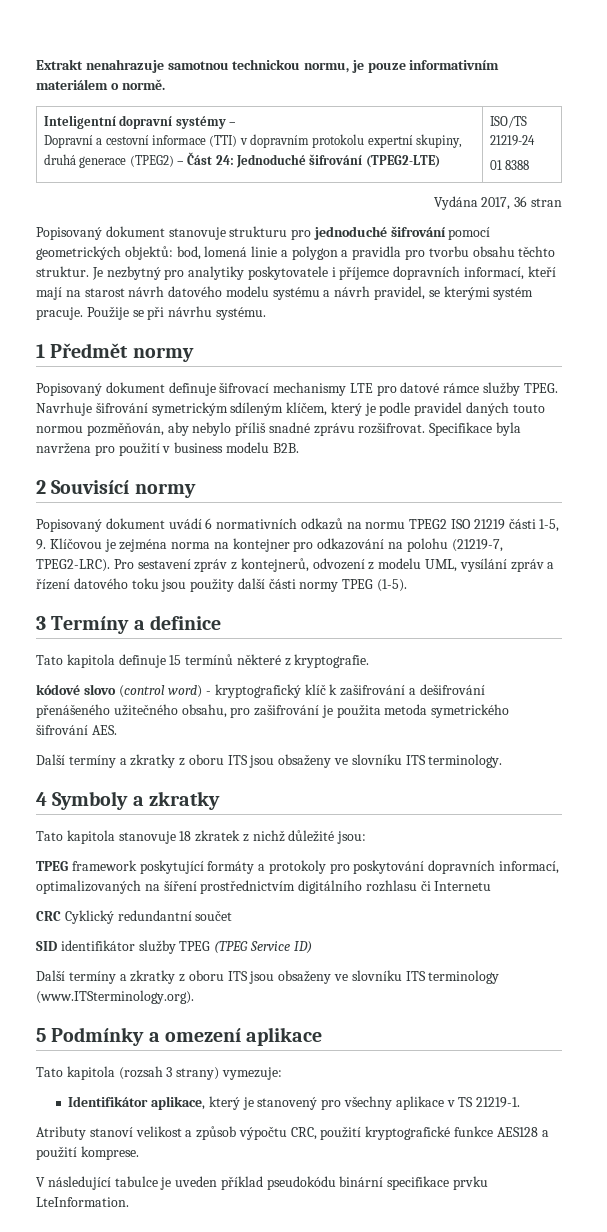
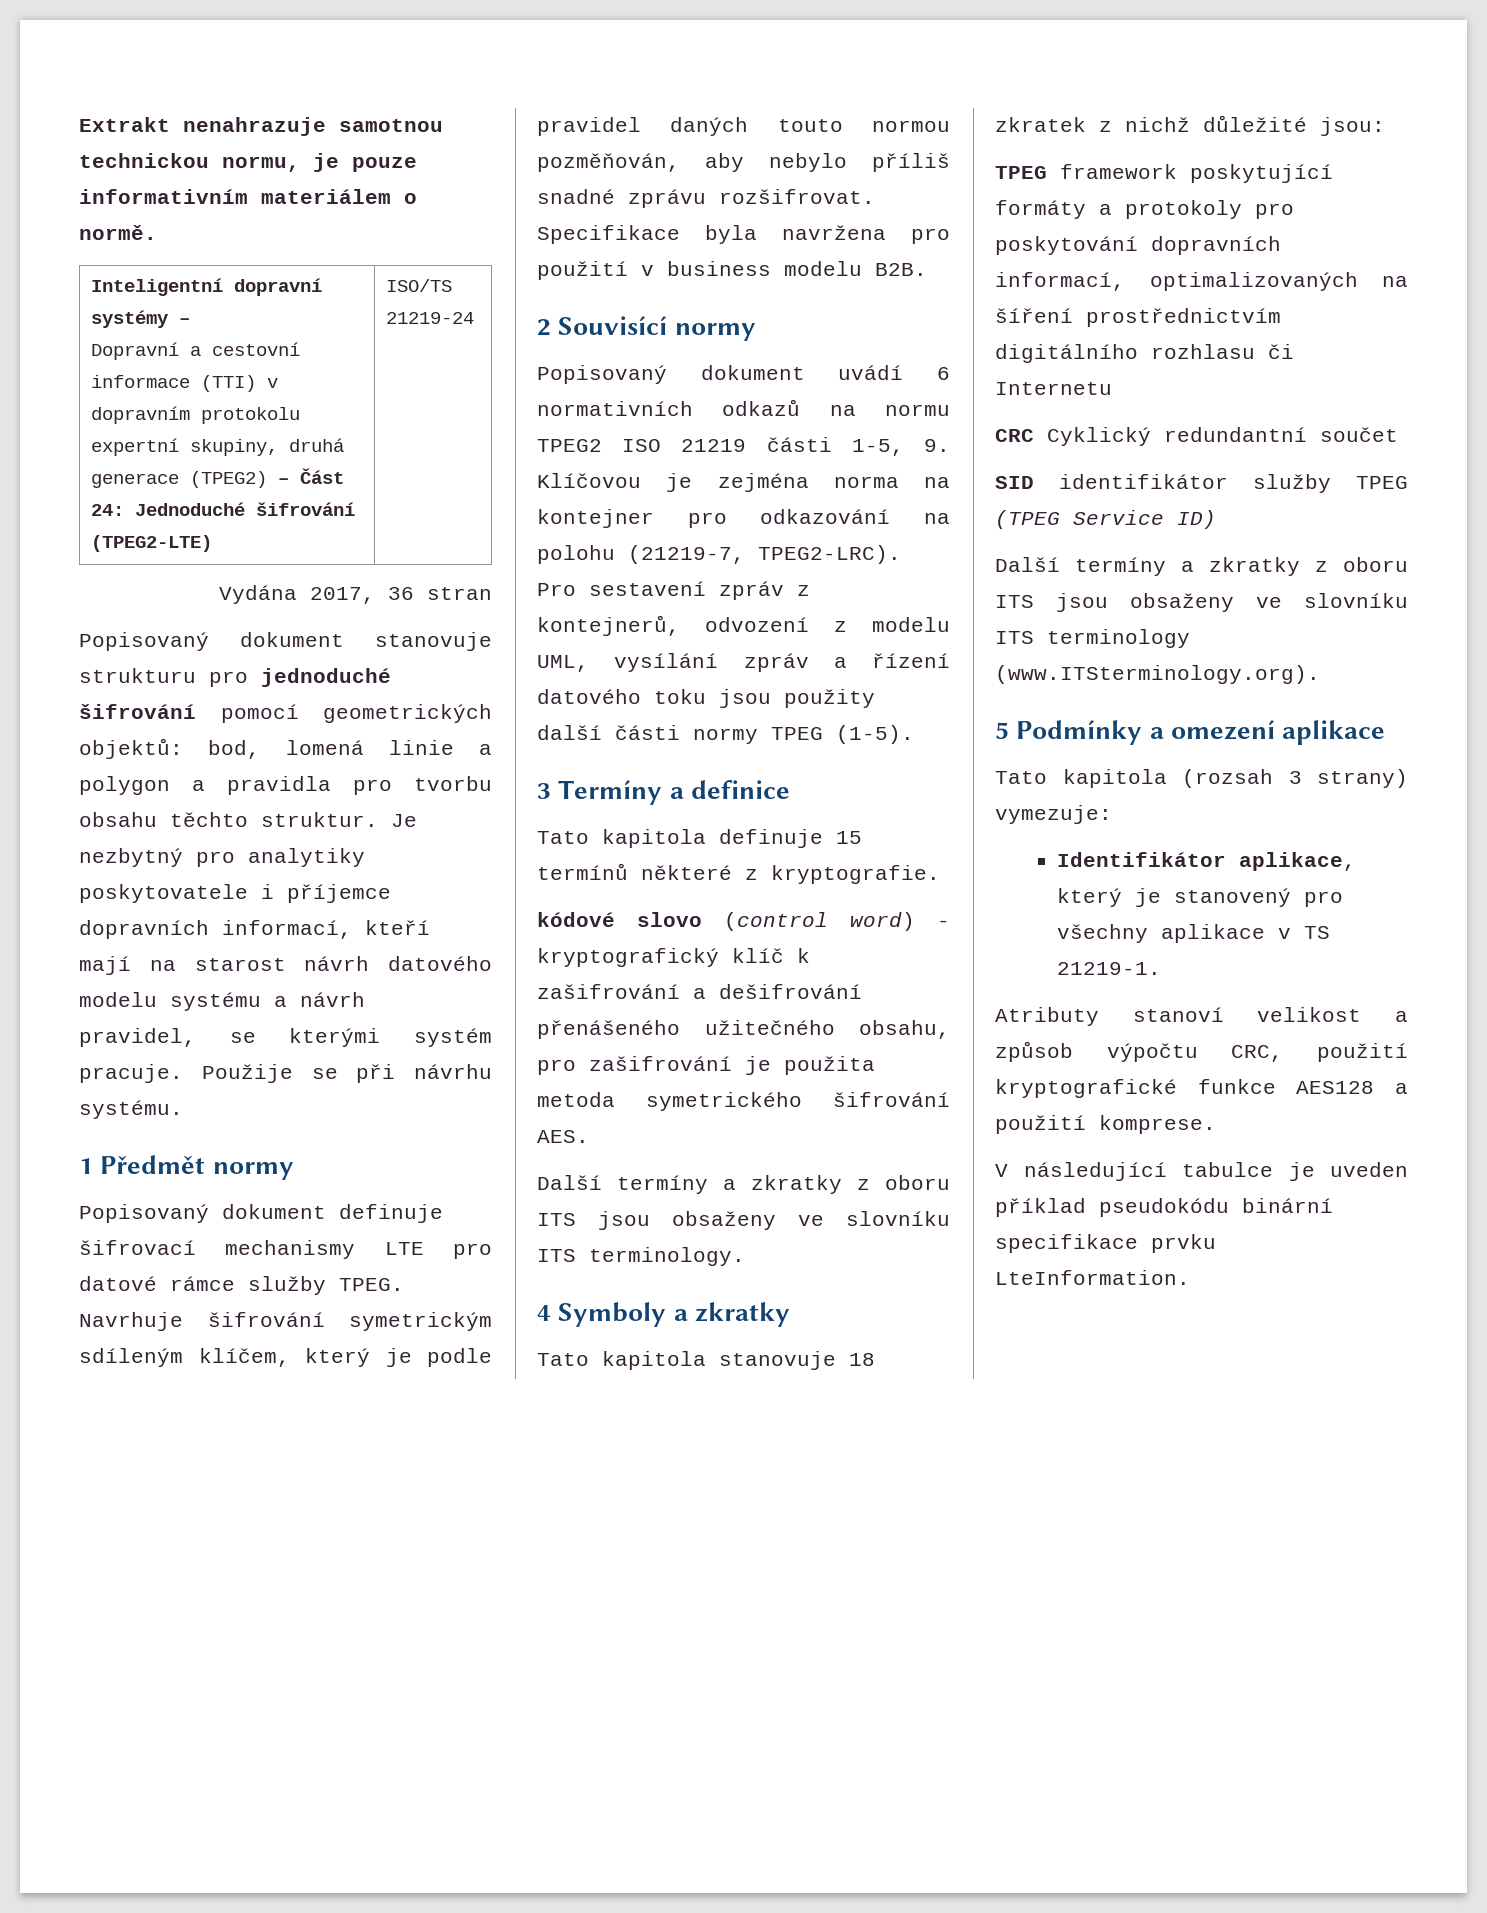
[489,160,530,170] // 01 8388 -> (475, 318) none

